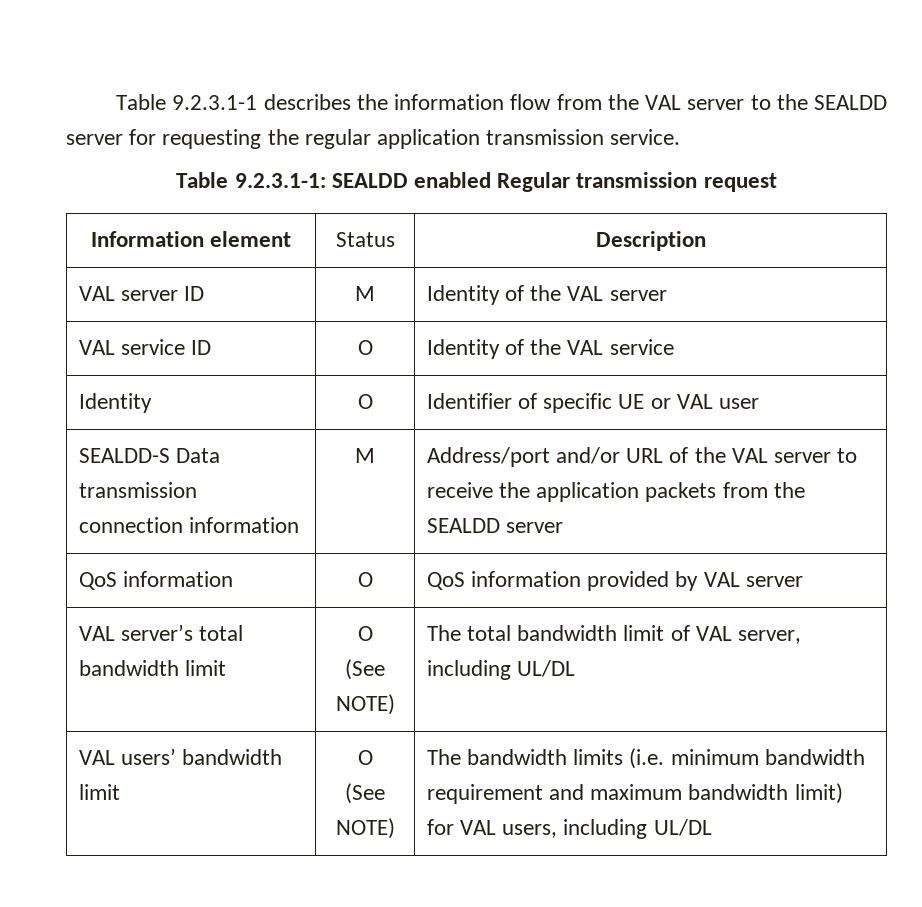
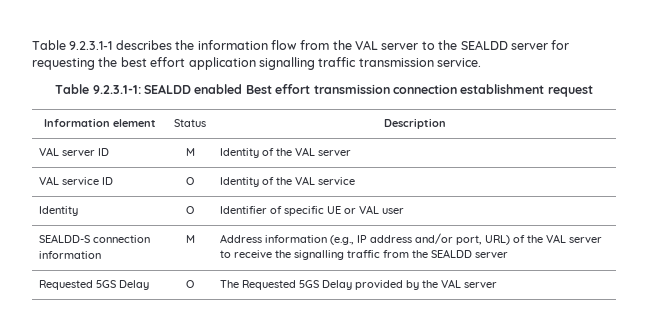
[304,129,481,149] regular application -> [120,57,357,70] best effort application signalling traffic
[497,172,698,192] Regular transmission -> [245,84,545,94] Best effort transmission connection establishment
[176,448,221,463] [78,482,197,498] Data transmission -> (90, 238) none
[426,447,664,467] Address/port and/or URL -> [219,233,510,245] Address information (e.g., IP address and/or port, URL)
[536,482,717,502] application packets -> [293,250,380,260] signalling traffic
[78,571,234,590] [357,572,373,587] [426,571,582,590] QoS information | O | QoS information -> [38,280,149,290] [186,280,194,288] [219,280,352,290] Requested 5GS Delay | O | The Requested 5GS Delay
[703,572,803,587] [78,624,244,641] [78,660,227,676] [357,626,373,641] [345,659,385,680] [335,694,395,715] [426,625,802,644] [426,660,576,680] [78,748,283,765] [78,784,120,800] [357,750,373,765] [345,783,385,804] [335,818,395,839] [426,748,865,769] [426,783,843,804] [426,819,712,839] VAL server // VAL server’s total bandwidth limit | O // (See NOTE) | The total bandwidth limit of VAL server, including UL/DL // VAL users’ bandwidth limit | O // (See NOTE) | The bandwidth limits (i.e. minimum bandwidth requirement and maximum bandwidth limit) for VAL users, including UL/DL -> [421,279,497,288] the VAL server

